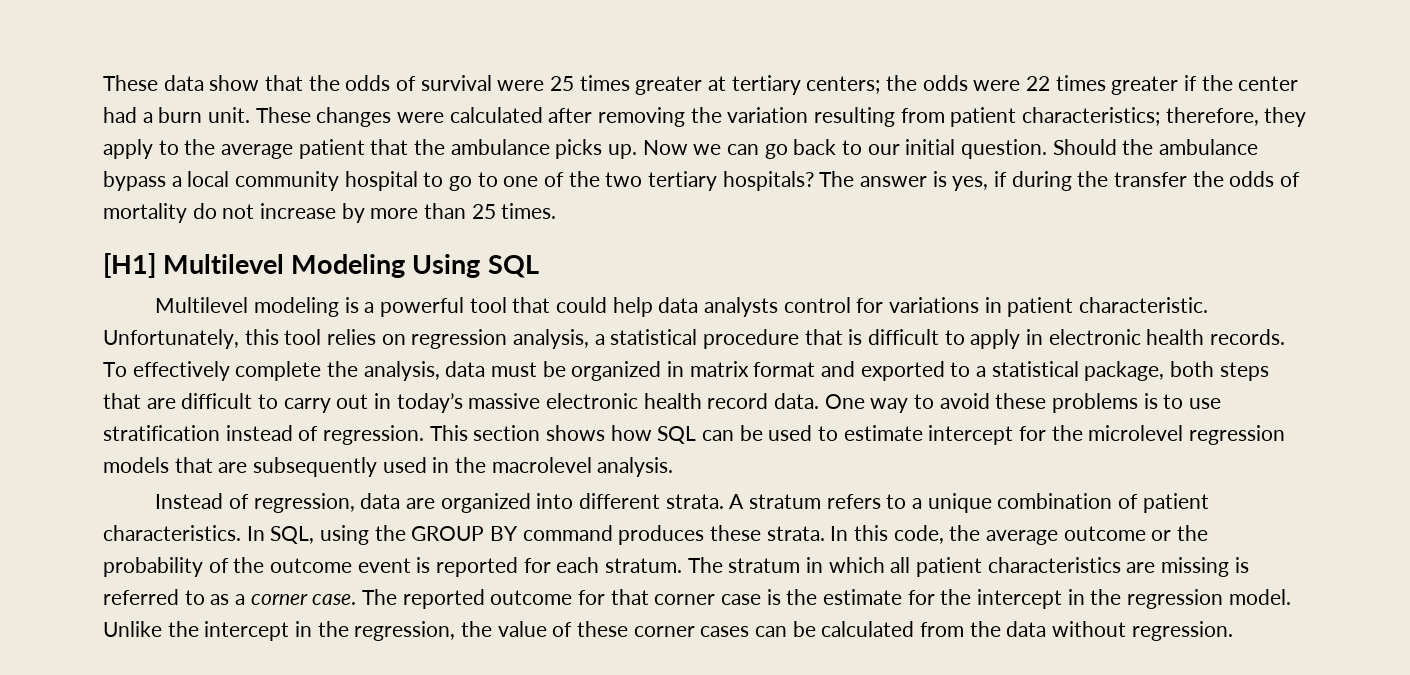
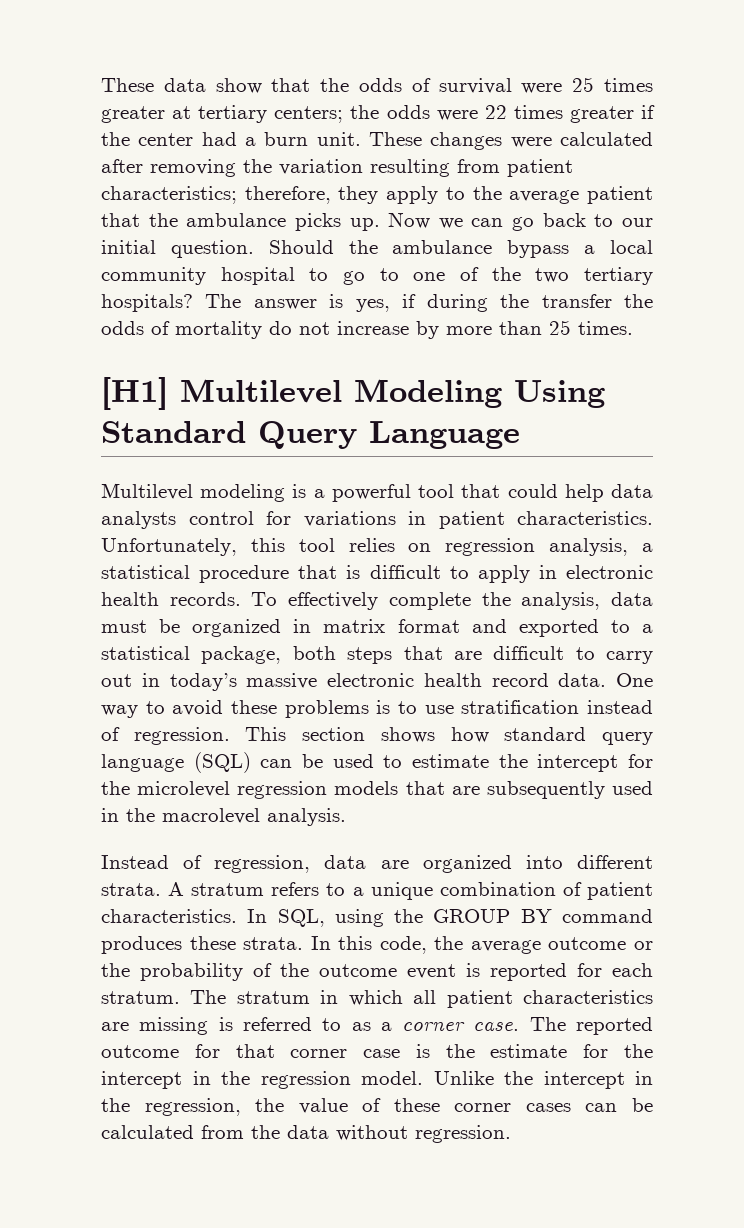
[487,255,539,278] SQL -> [101,421,520,449] Standard Query Language
[1079,297,1209,313] characteristic. -> [517,511,653,525] characteristics.
[657,426,697,444] SQL -> [504,727,653,745] [101,752,251,773] standard query language (SQL)
(923, 433) none -> [498,754,528,768] the

